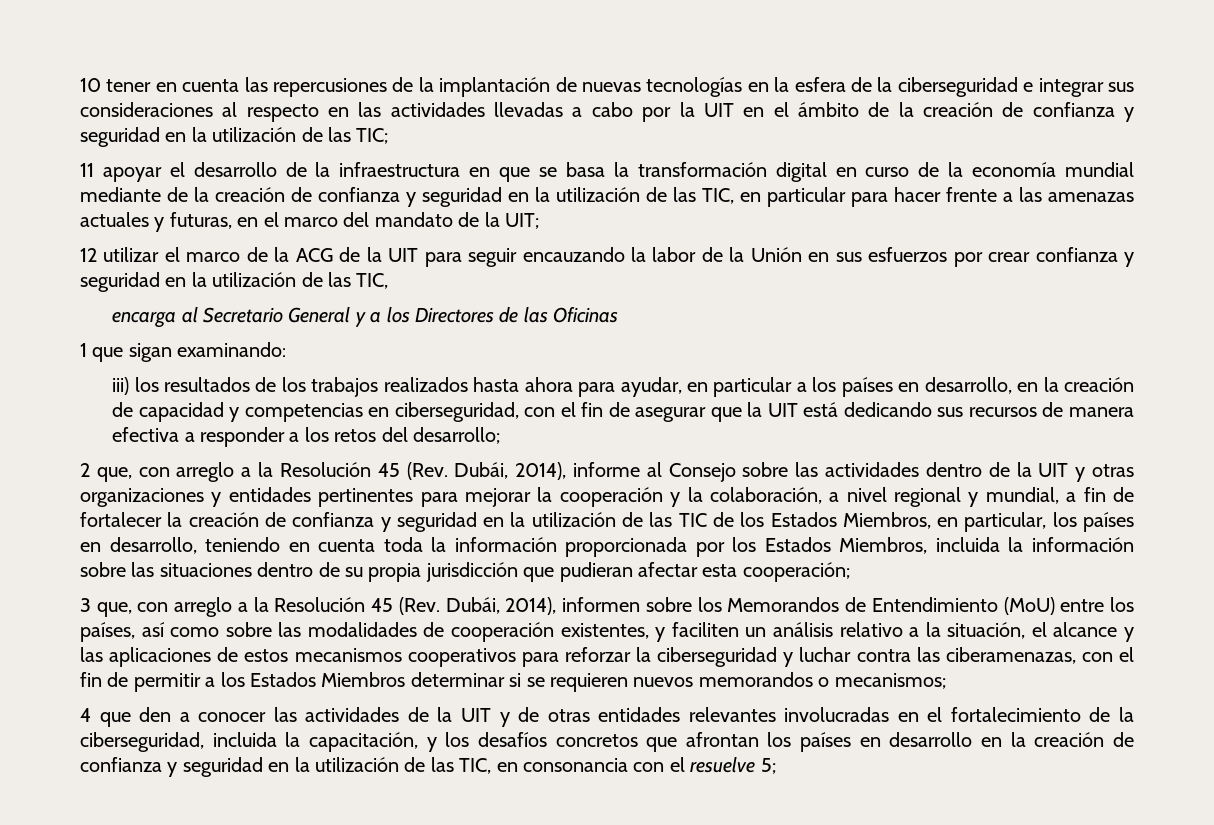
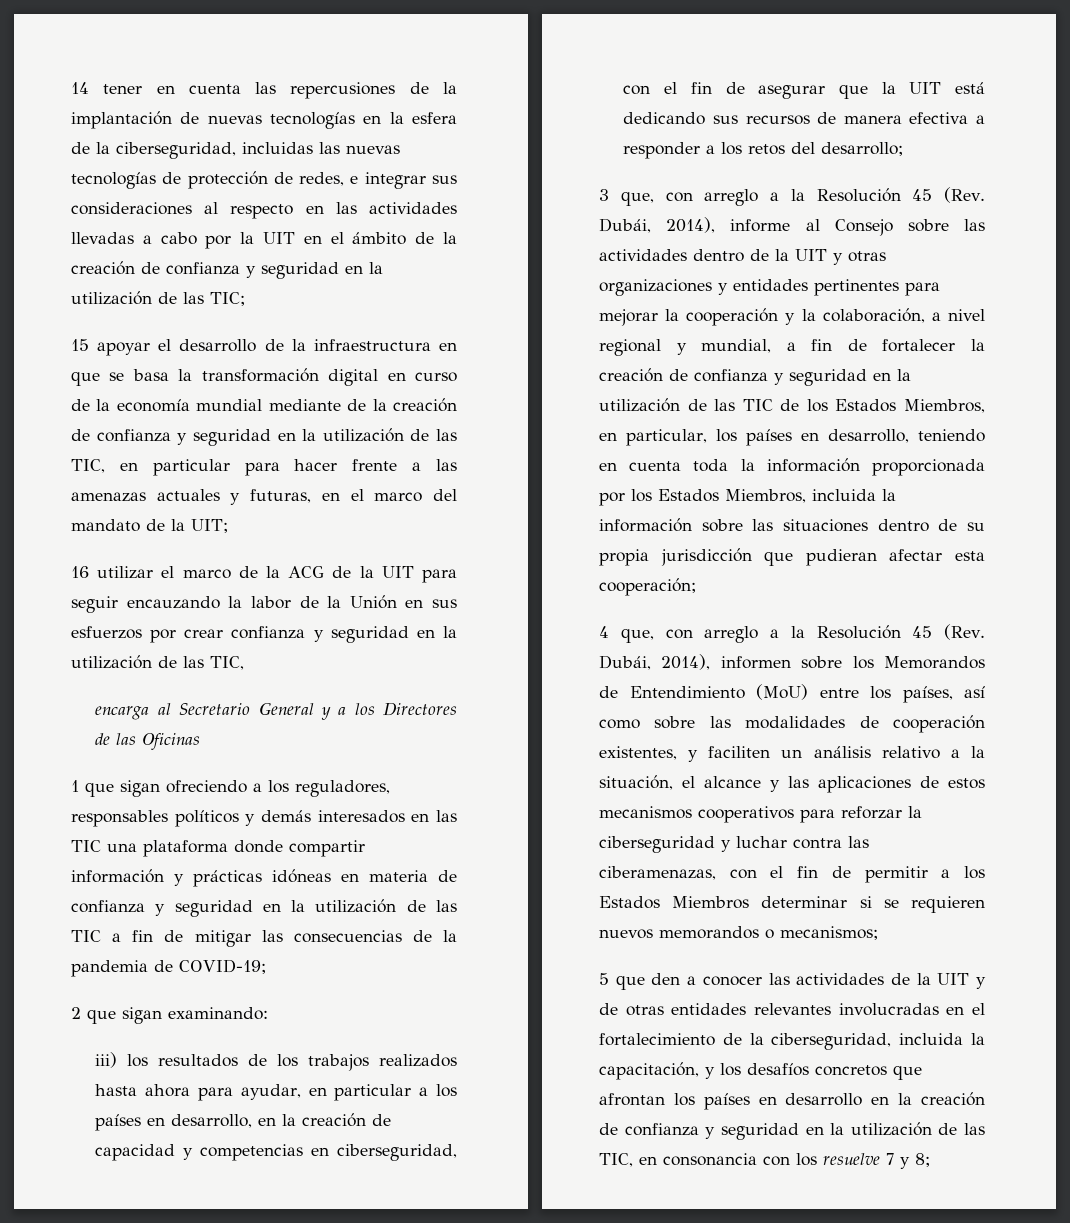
[80,78,101,92] 10 -> [71,82,89,94] 14
[897,77,1018,97] ciberseguridad -> [116,142,400,159] [71,171,345,189] ciberseguridad, incluidas las nuevas tecnologías de protección de redes,
[80,163,94,177] 11 -> [71,339,89,351] 15
[80,248,97,262] 12 -> [71,566,89,578] 16
(172, 352) none -> [166,780,390,797] [71,810,457,827] [71,840,365,857] [71,869,457,887] [71,899,457,917] [71,930,457,947] [71,959,266,977] [71,1007,162,1024] ofreciendo a los reguladores, responsables políticos y demás interesados en las TIC una plataforma donde compartir información y prácticas idóneas en materia de confianza y seguridad en la utilización de las TIC a fin de mitigar las consecuencias de la pandemia de COVID-19; // 2 que sigan
[80,463,90,477] 2 -> [599,189,609,201] 3
[80,598,91,612] 3 -> [599,626,609,638] 4
[80,708,91,722] 4 -> [599,973,609,985] 5
[669,757,776,774] el resuelve 5; -> [796,1153,930,1169] los resuelve 7 y 8;

